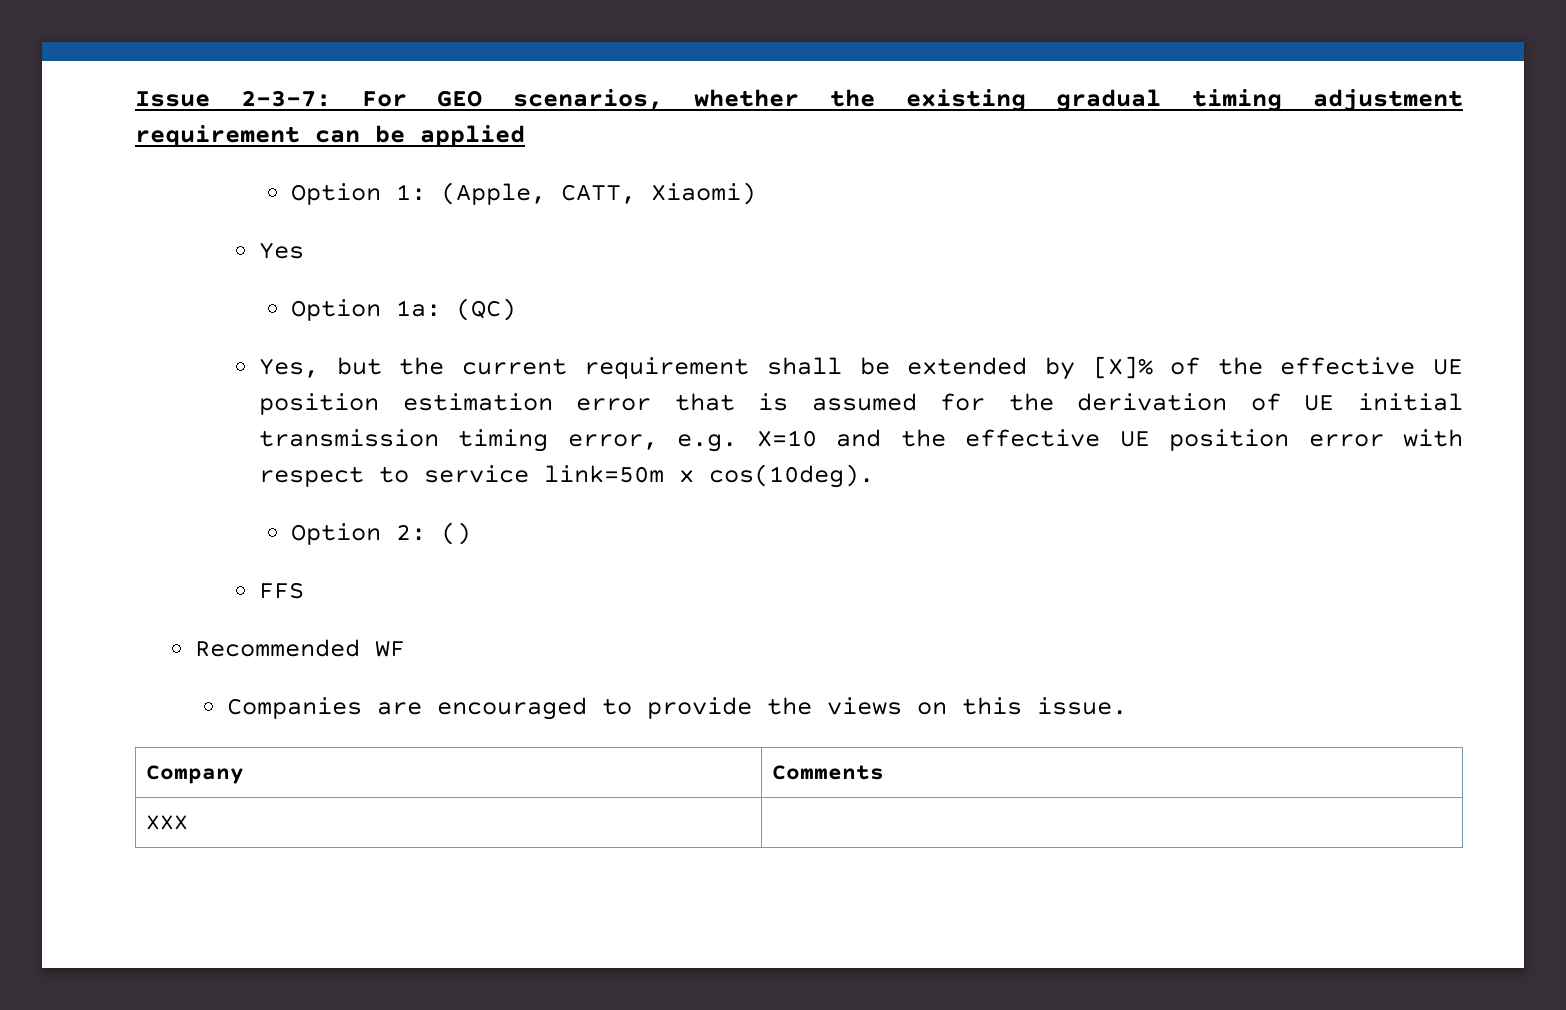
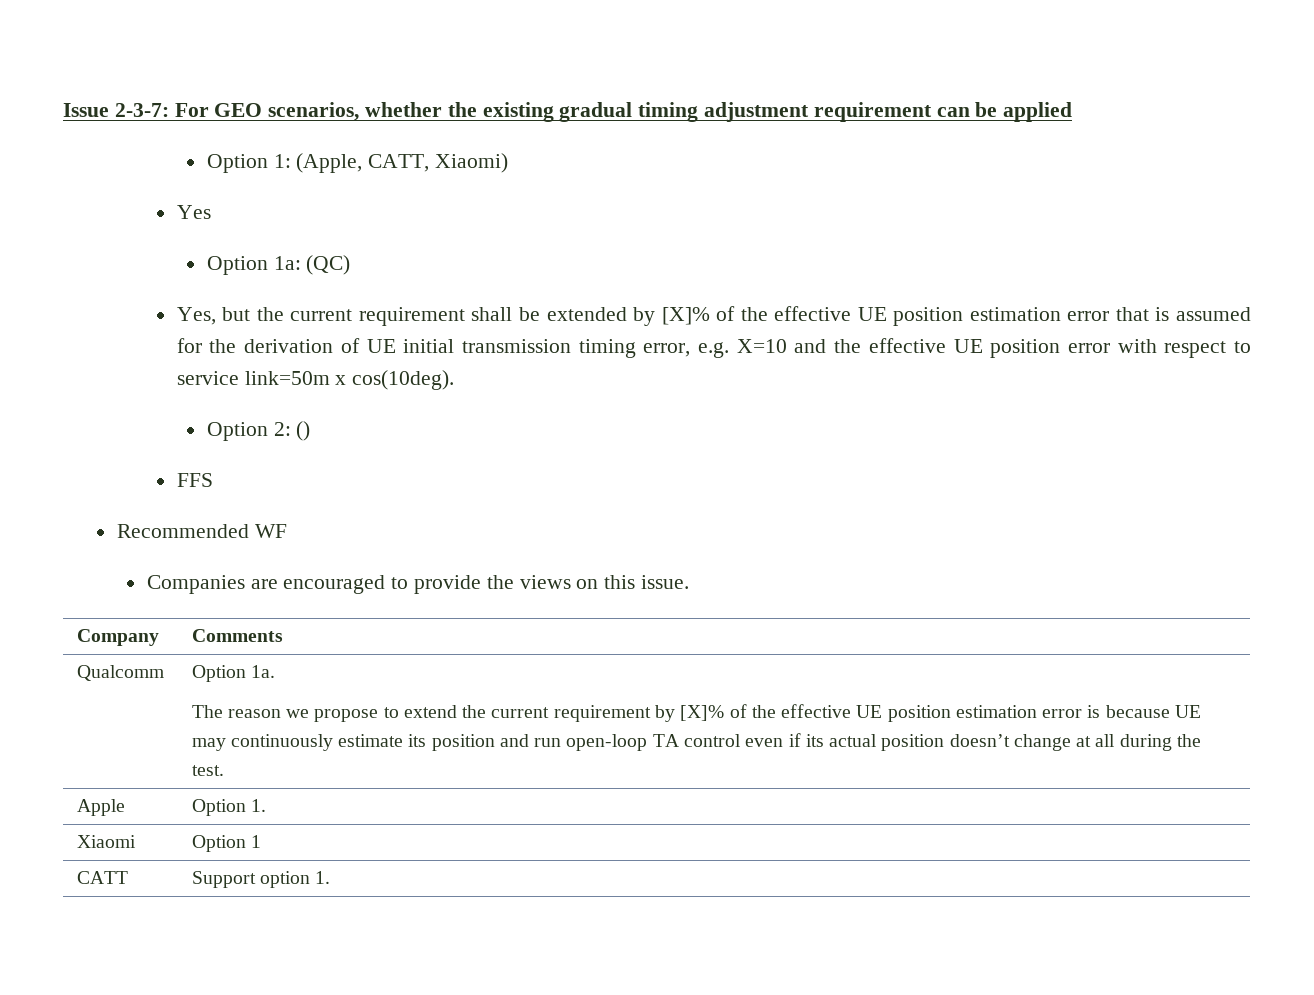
[145,815,188,830] XXX | -> [76,665,164,681] [191,665,275,682] [191,704,1201,722] [191,733,1201,751] [191,765,224,776] [76,799,125,816] [191,799,266,816] [76,835,136,848] [191,835,261,852] [76,871,128,884] [191,871,331,888] Qualcomm | Option 1a. // The reason we propose to extend the current requirement by [X]% of the effective UE position estimation error is because UE may continuously estimate its position and run open-loop TA control even if its actual position doesn’t change at all during the test. // Apple | Option 1. // Xiaomi | Option 1 // CATT | Support option 1.

